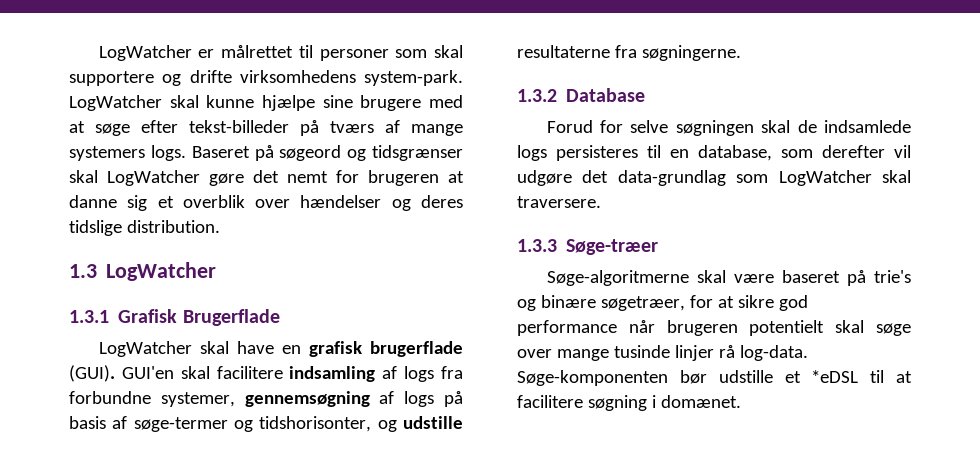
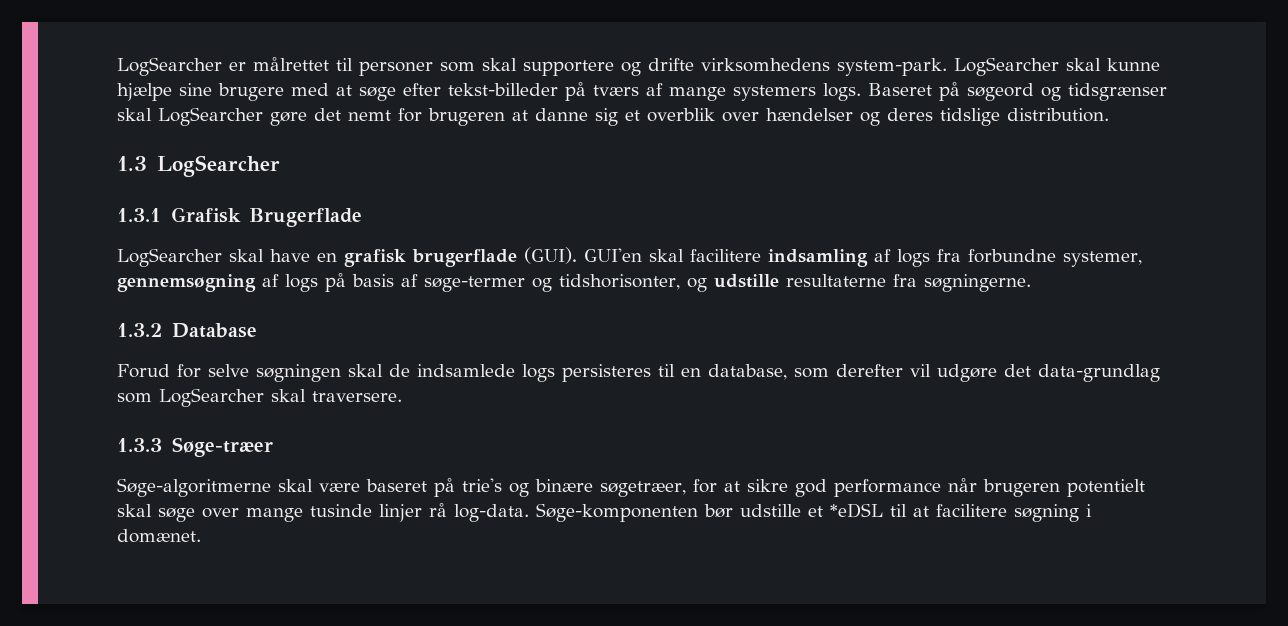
[98,45,192,61] LogWatcher -> [117,57,222,76] LogSearcher
[69,95,162,111] LogWatcher -> [954,57,1059,76] LogSearcher
[107,170,200,186] LogWatcher -> [158,107,263,126] LogSearcher
[106,262,217,281] LogWatcher -> [156,155,280,177] LogSearcher
[98,341,192,357] LogWatcher -> [117,248,222,267] LogSearcher
[778,170,872,186] LogWatcher -> [159,388,264,407] LogSearcher

